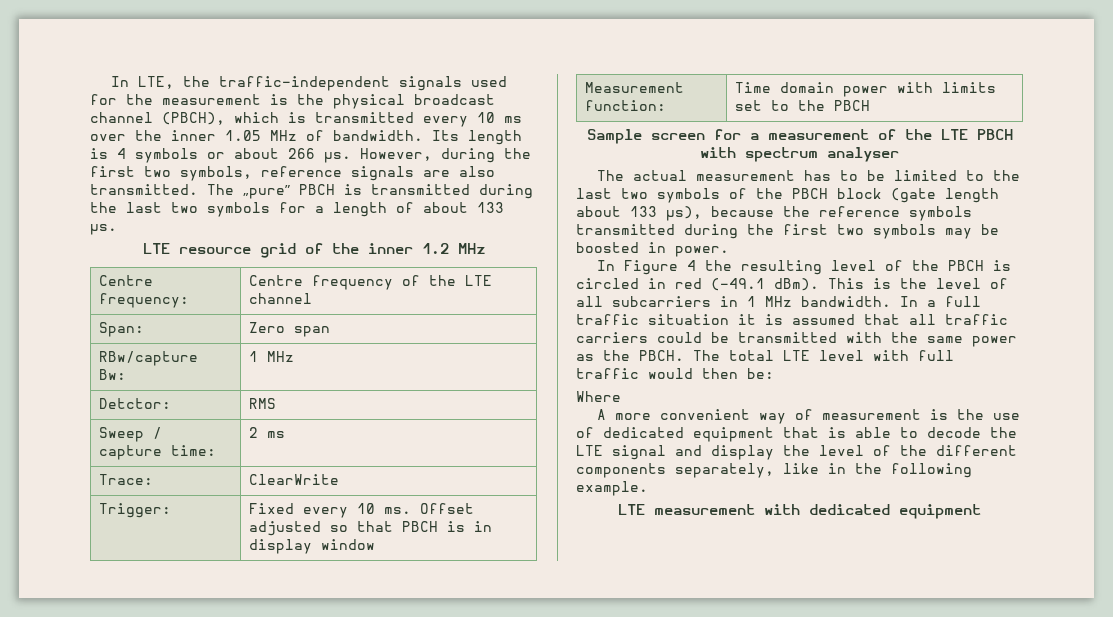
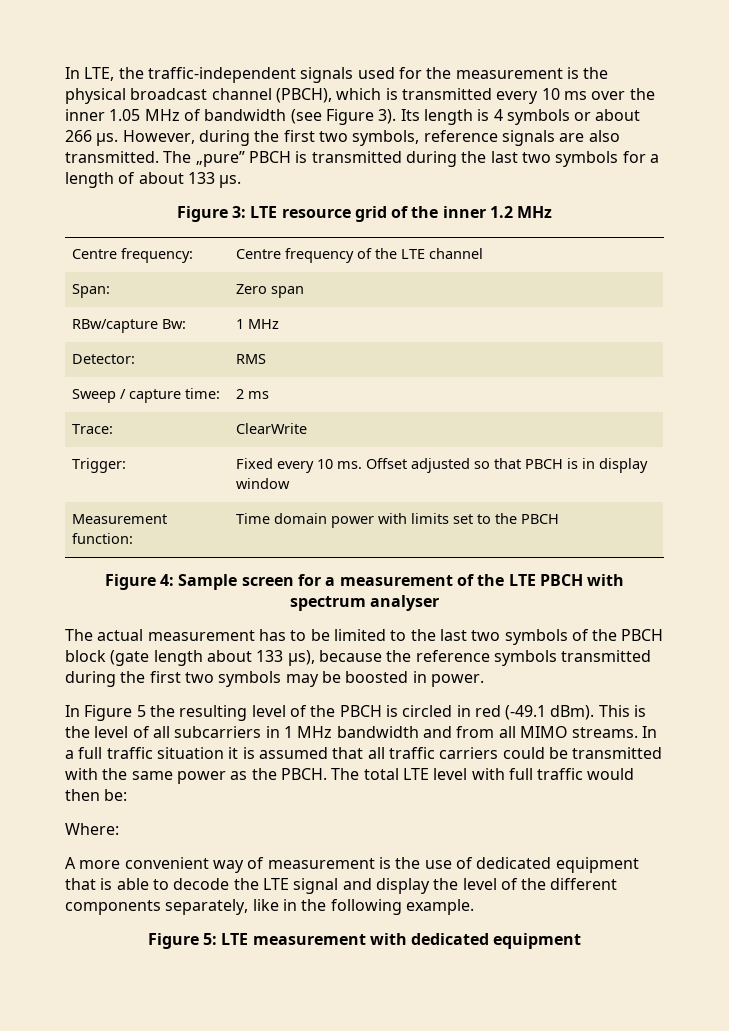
[333,130,423,141] bandwidth. -> [204,109,397,125] bandwidth (see Figure 3).
(117, 229) none -> [176,206,246,222] Figure 3:
[99,398,172,409] Detctor: -> [71,354,135,364] Detector:
(871, 105) none -> [104,574,175,590] Figure 4:
[687,260,697,271] 4 -> [136,705,146,717] 5
[801,296,891,307] bandwidth. -> [336,726,639,738] bandwidth and from all MIMO streams.
[576,391,621,402] Where -> [65,823,119,835] Where:
(648, 488) none -> [147,933,217,949] Figure 5:

